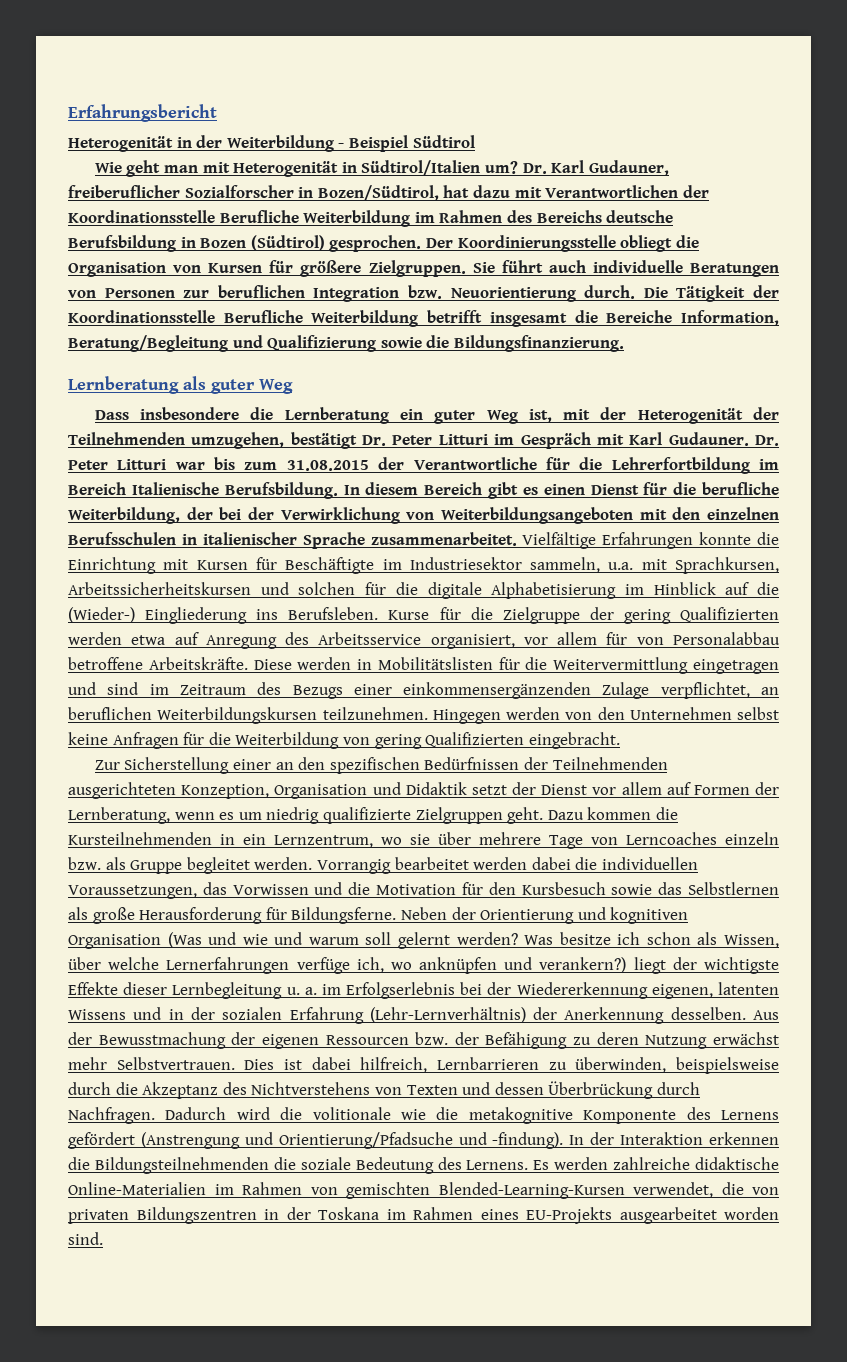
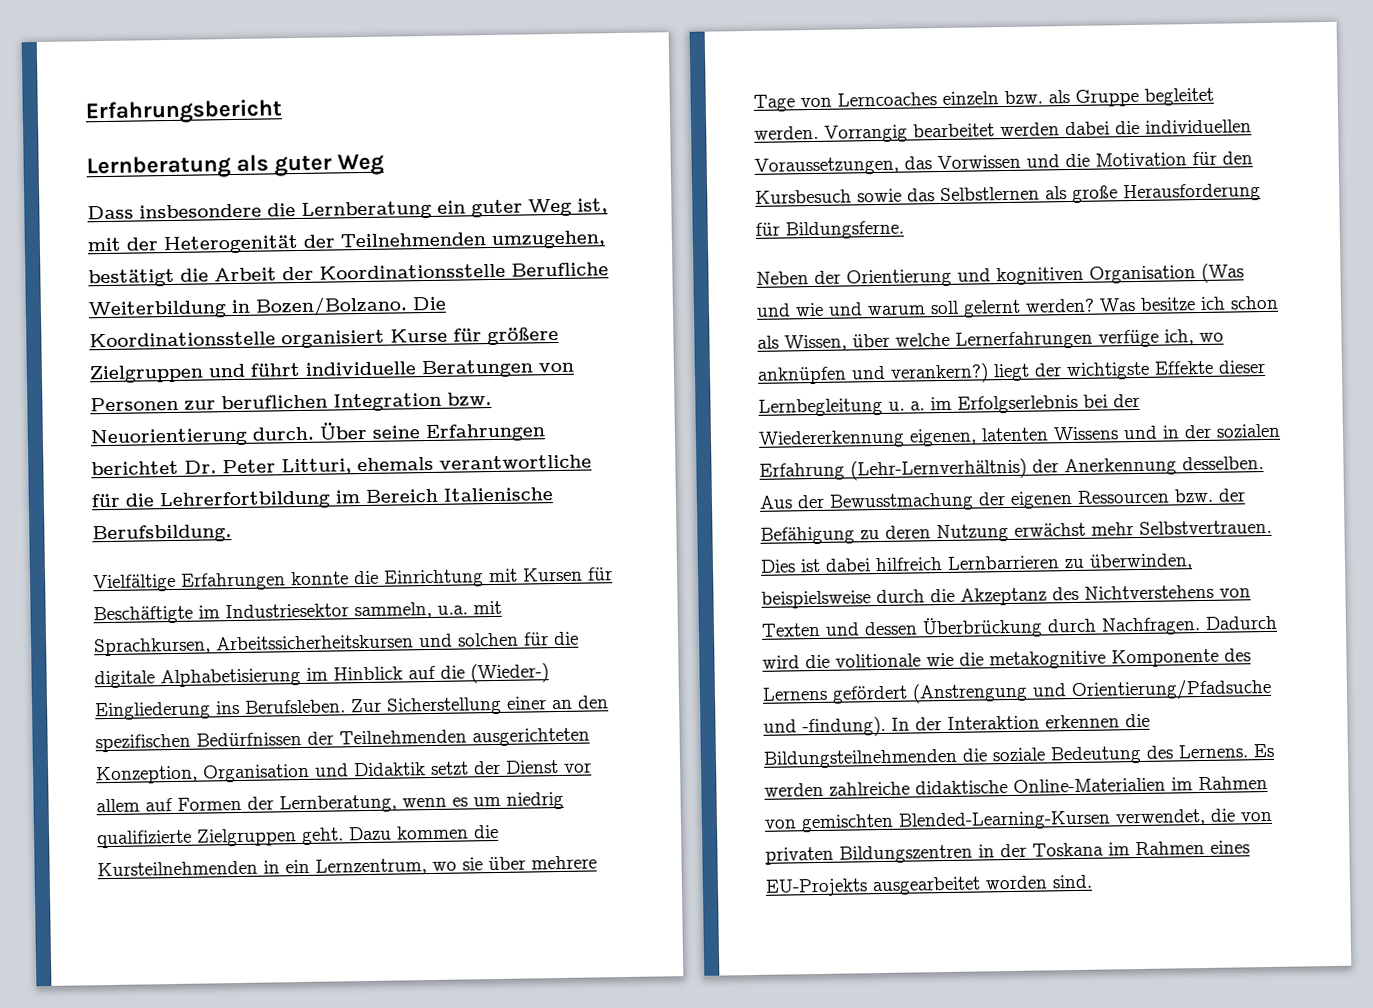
[68,135,475,152] [94,160,669,177] [68,185,709,201] [68,210,674,227] [68,235,699,252] [68,260,780,277] [68,285,780,302] [68,310,779,327] [68,335,624,352] // Heterogenität in der Weiterbildung - Beispiel Südtirol // Wie geht man mit Heterogenität in Südtirol/Italien um? Dr. Karl Gudauner, freiberuflicher Sozialforscher in Bozen/Südtirol, hat dazu mit Verantwortlichen der Koordinationsstelle Berufliche Weiterbildung im Rahmen des Bereichs deutsche Berufsbildung in Bozen (Südtirol) gesprochen. Der Koordinierungsstelle obliegt die Organisation von Kursen für größere Zielgruppen. Sie führt auch individuelle Beratungen von Personen zur beruflichen Integration bzw. Neuorientierung durch. Die Tätigkeit der Koordinationsstelle Berufliche Weiterbildung betrifft insgesamt die Bereiche Information, Beratung/Begleitung und Qualifizierung sowie die Bildungsfinanzierung. -> (283, 112) none
[362,432,780,449] [68,457,537,471] Dr. Peter Litturi im Gespräch mit Karl Gudauner. Dr. Peter Litturi war bis zum 31.08.2015 der Verantwortliche -> [180,262,609,282] [88,295,446,320] [89,326,559,349] [89,359,574,384] [90,392,492,412] [90,421,545,448] [91,454,592,476] die Arbeit der Koordinationsstelle Berufliche Weiterbildung in Bozen/Bolzano. Die Koordinationsstelle organisiert Kurse für größere Zielgruppen und führt individuelle Beratungen von Personen zur beruflichen Integration bzw. Neuorientierung durch. Über seine Erfahrungen berichtet Dr. Peter Litturi, ehemals verantwortliche
[343,482,779,499] [68,507,779,524] [68,532,517,549] In diesem Bereich gibt es einen Dienst für die berufliche Weiterbildung, der bei der Verwirklichung von Weiterbildungsangeboten mit den einzelnen Berufsschulen in italienischer Sprache zusammenarbeitet. -> (232, 534) //
[388,607,780,624] [68,632,780,649] [68,657,779,674] [68,682,779,699] [68,707,779,724] [68,732,620,749] Kurse für die Zielgruppe der gering Qualifizierten werden etwa auf Anregung des Arbeitsservice organisiert, vor allem für von Personalabbau betroffene Arbeitskräfte. Diese werden in Mobilitätslisten für die Weitervermittlung eingetragen und sind im Zeitraum des Bezugs einer einkommensergänzenden Zulage verpflichtet, an beruflichen Weiterbildungskursen teilzunehmen. Hingegen werden von den Unternehmen selbst keine Anfragen für die Weiterbildung von gering Qualifizierten eingebracht. // -> (346, 706) none
(397, 915) none -> (904, 230) //
[360,1057,428,1073] hilfreich, -> [875,557,943,572] hilfreich

